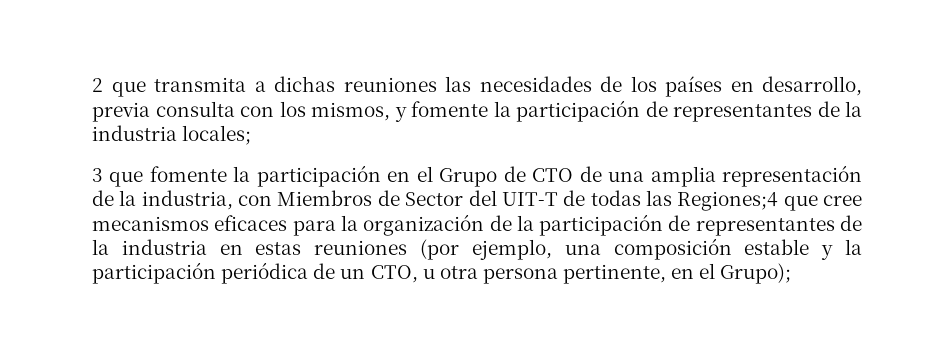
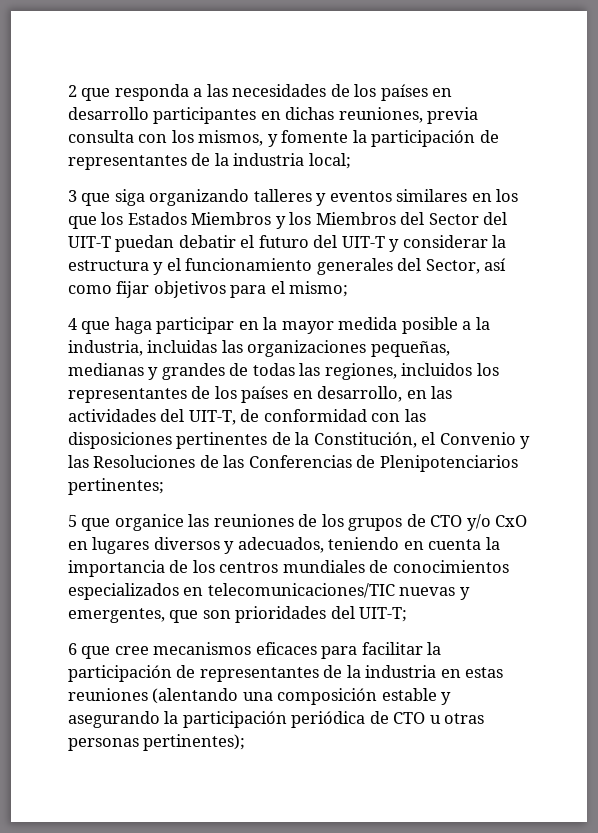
[154,76,437,92] transmita a dichas reuniones -> [114,84,203,101] responda a
[762,76,862,96] desarrollo, -> [68,107,423,124] desarrollo participantes en dichas reuniones,
[182,125,252,145] locales; -> [308,153,351,169] local;
[149,165,862,187] [92,190,779,211] fomente la participación en el Grupo de CTO de una amplia representación de la industria, con Miembros de Sector del UIT-T de todas las Regiones;4 -> [114,189,519,206] [68,212,508,229] [68,235,507,252] [68,258,507,275] [68,281,349,298] [68,317,490,334] [68,340,450,357] [68,363,499,380] [68,386,453,403] [68,409,426,425] [68,432,531,449] [68,455,518,472] [68,478,164,495] [68,514,528,531] [68,537,500,554] [68,560,509,577] [68,583,470,600] [68,606,408,623] [68,643,77,655] siga organizando talleres y eventos similares en los que los Estados Miembros y los Miembros del Sector del UIT-T puedan debatir el futuro del UIT-T y considerar la estructura y el funcionamiento generales del Sector, así como fijar objetivos para el mismo; // 4 que haga participar en la mayor medida posible a la industria, incluidas las organizaciones pequeñas, medianas y grandes de todas las regiones, incluidos los representantes de los países en desarrollo, en las actividades del UIT-T, de conformidad con las disposiciones pertinentes de la Constitución, el Convenio y las Resoluciones de las Conferencias de Plenipotenciarios pertinentes; // 5 que organice las reuniones de los grupos de CTO y/o CxO en lugares diversos y adecuados, teniendo en cuenta la importancia de los centros mundiales de conocimientos especializados en telecomunicaciones/TIC nuevas y emergentes, que son prioridades del UIT-T; // 6
[340,214,512,236] la organización de -> [361,642,423,655] facilitar
[420,239,552,260] (por ejemplo, -> [152,688,239,704] (alentando
(834, 252) none -> [68,711,160,728] asegurando
[340,263,792,284] un CTO, u otra persona pertinente, en el Grupo); -> [393,712,485,724] [68,734,246,751] CTO u otras personas pertinentes);

